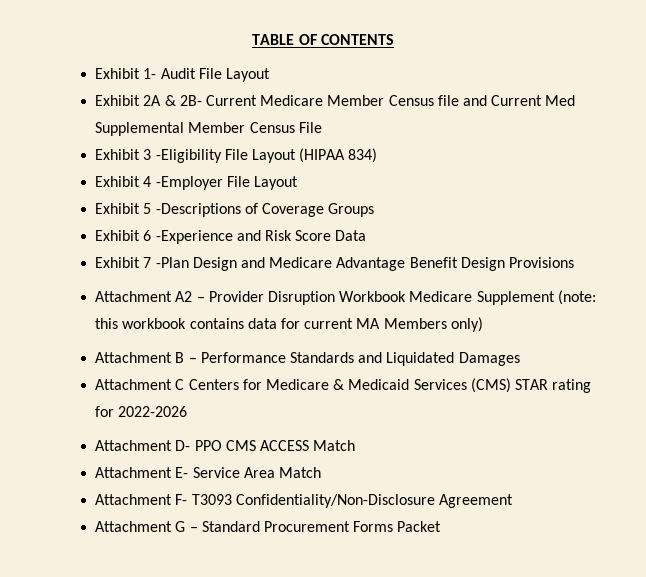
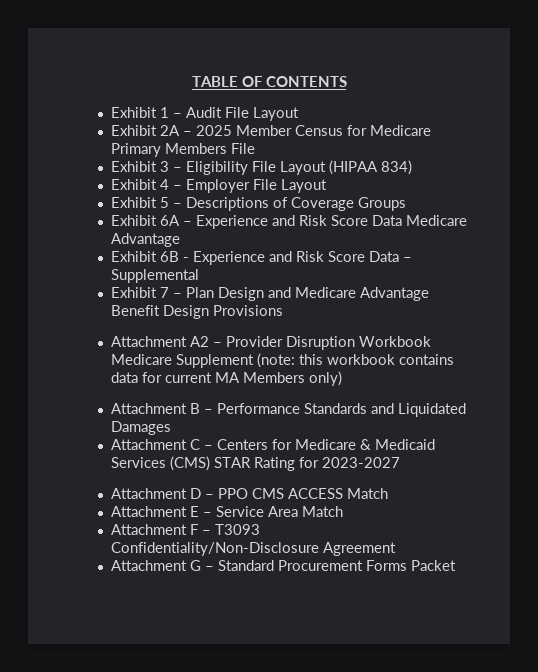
[143,68,157,79] 1- -> [159,107,182,118] 1 –
[164,95,576,106] [95,122,295,136] & 2B- Current Medicare Member Census file and Current Med Supplemental Member Census -> [182,125,431,136] [110,143,227,157] – 2025 Member Census for Medicare Primary Members
[155,149,222,163] -Eligibility -> [172,161,248,175] – Eligibility
[155,176,223,190] -Employer -> [172,179,250,193] – Employer
[155,203,241,217] -Descriptions -> [172,197,269,211] – Descriptions
[143,230,367,244] 6 -Experience and Risk Score Data -> [159,215,467,229] [110,233,180,247] [110,251,412,265] [110,269,199,283] 6A – Experience and Risk Score Data Medicare Advantage // Exhibit 6B - Experience and Risk Score Data – Supplemental
[155,257,189,268] -Plan -> [172,287,214,298] – Plan
(185, 384) none -> [203,445,213,450] –
[552,379,592,393] [95,406,188,417] [95,440,191,451] rating for 2022-2026 // Attachment D- -> [253,457,400,471] [110,488,214,499] Rating for 2023-2027 // Attachment D –
[175,467,189,478] E- -> [189,506,212,517] E –
[175,494,188,505] F- -> [189,524,211,535] F –

